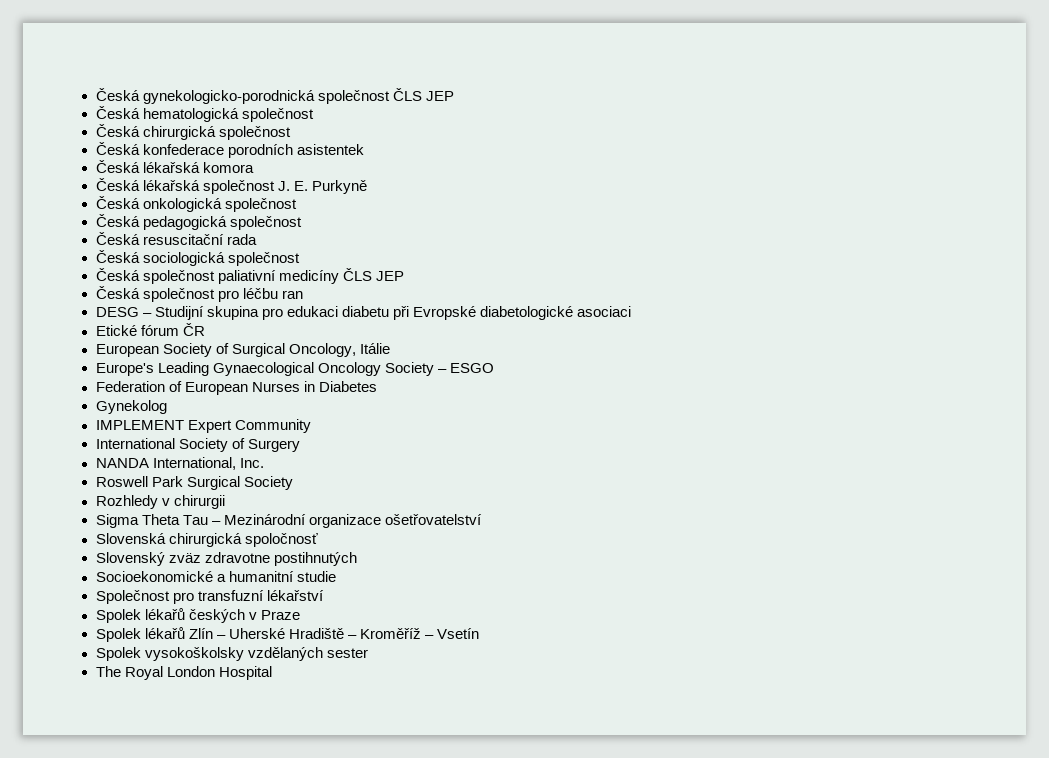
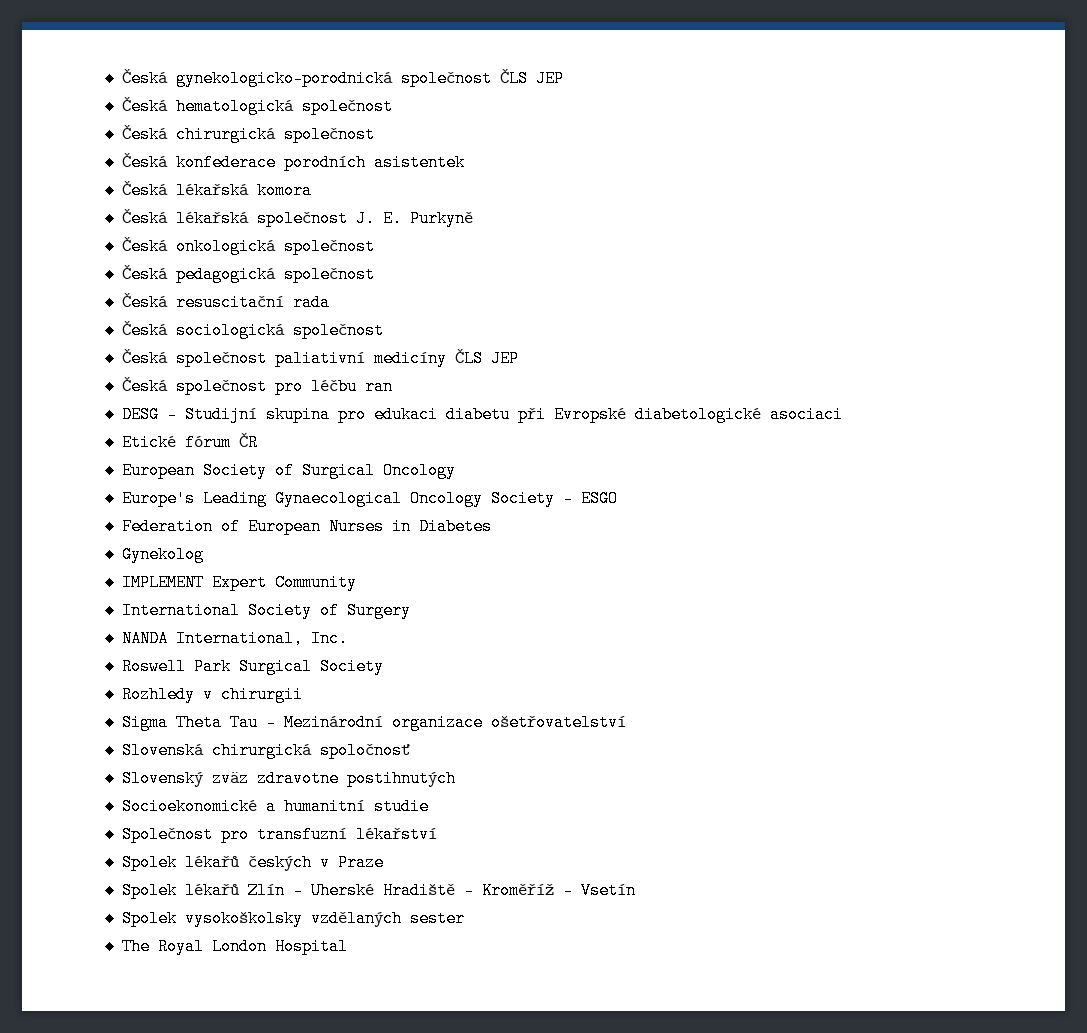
[288,343,390,357] Oncology, Itálie -> [382,462,456,479] Oncology

